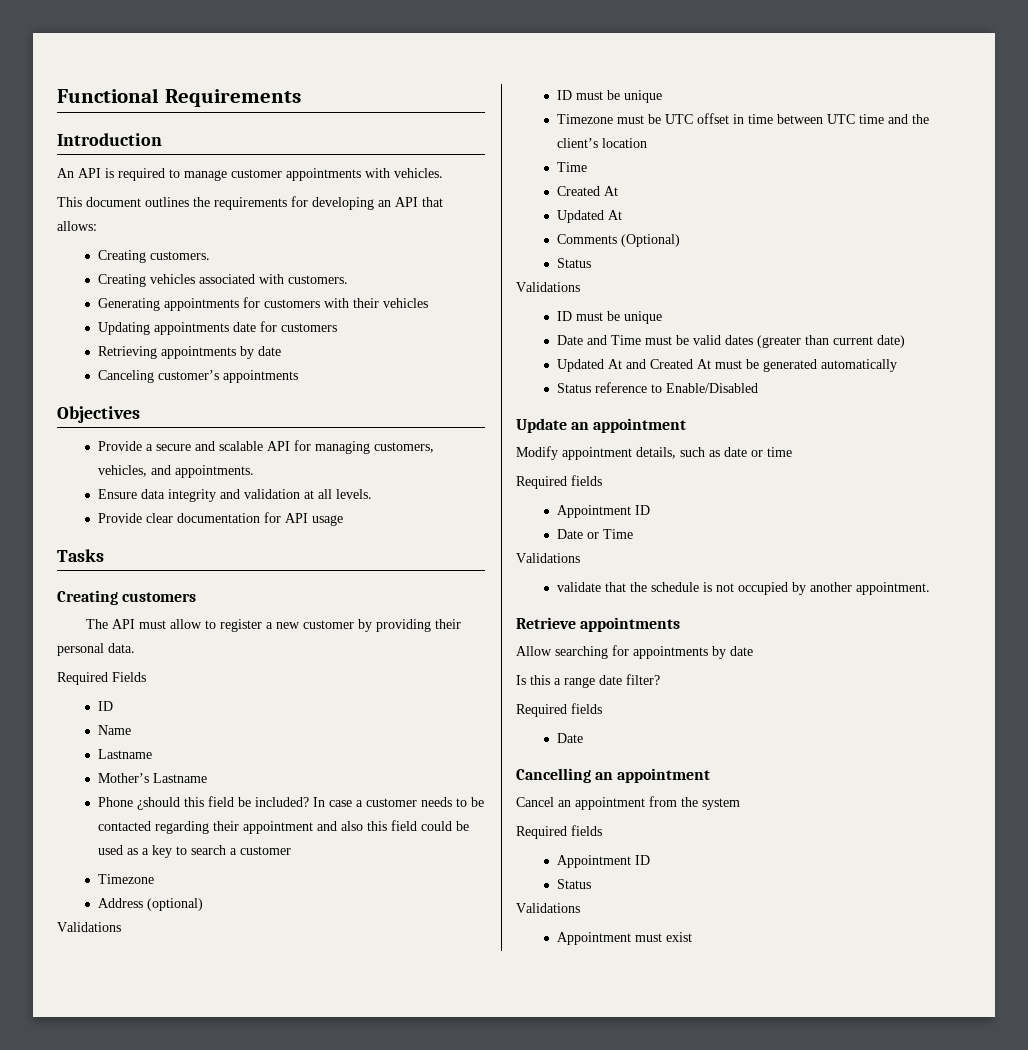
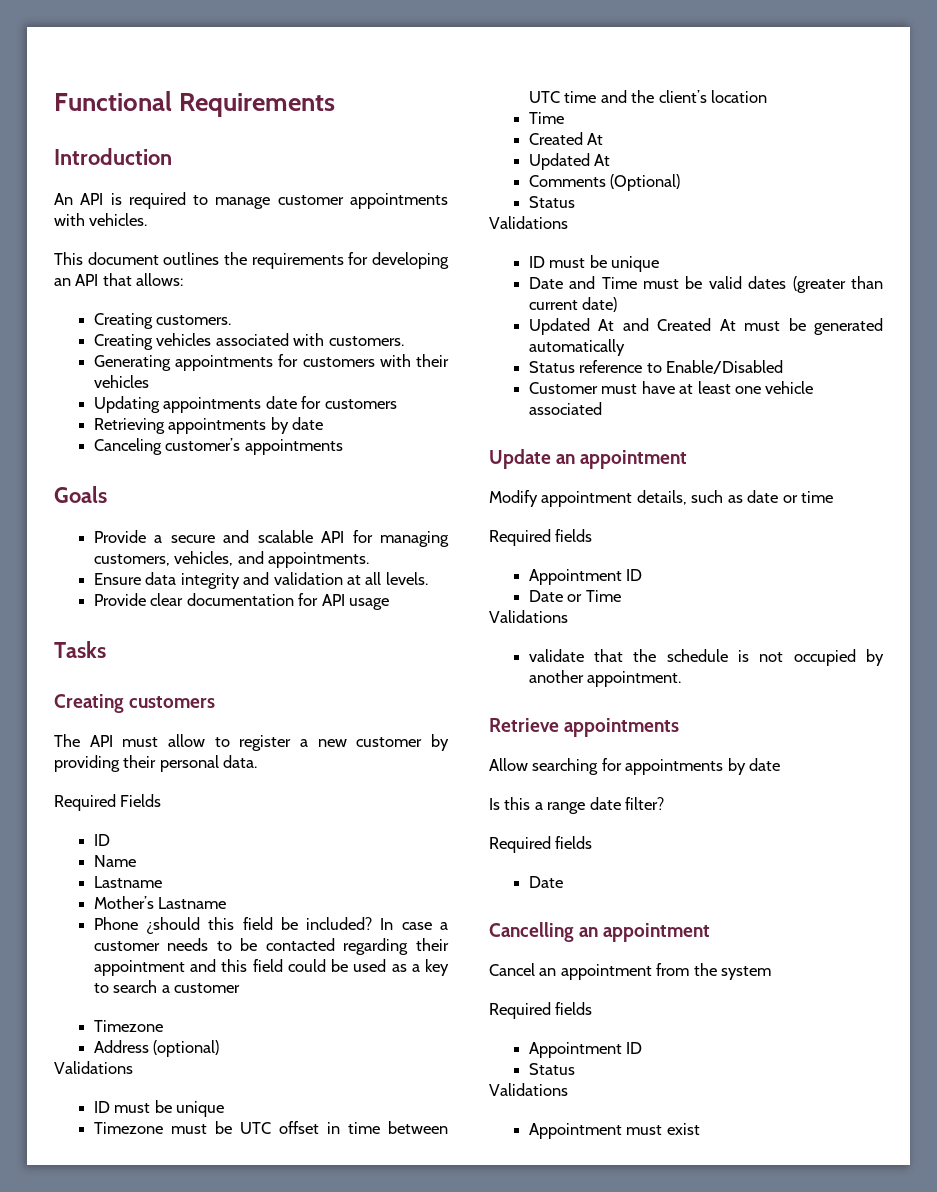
[57,406,140,423] Objectives -> [54,486,107,503] Goals
[340,821,363,831] also -> (216, 965) none
(758, 388) none -> [528,381,814,394] [528,402,602,415] // Customer must have at least one vehicle associated

